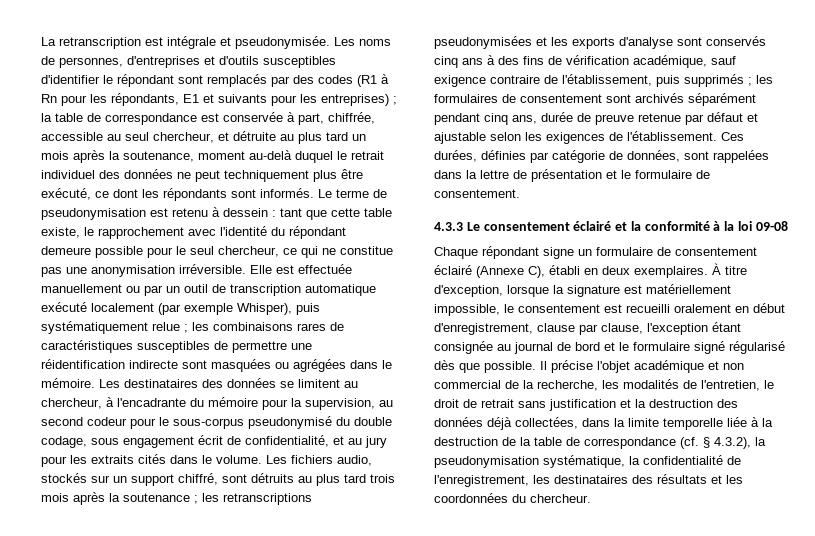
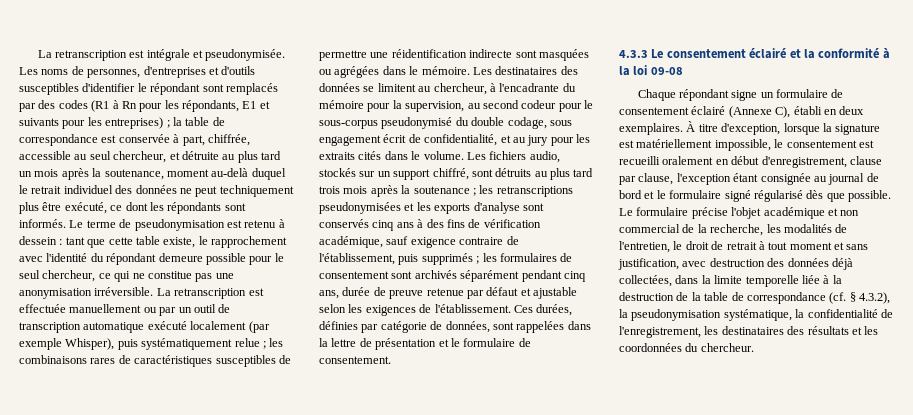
[250,265,272,274] Elle -> [156,288,247,299] La retranscription
[540,361,547,370] Il -> [619,207,689,216] Le formulaire
[518,399,646,411] sans justification et la -> [758,241,869,250] [618,258,707,270] à tout moment et sans justification, avec

